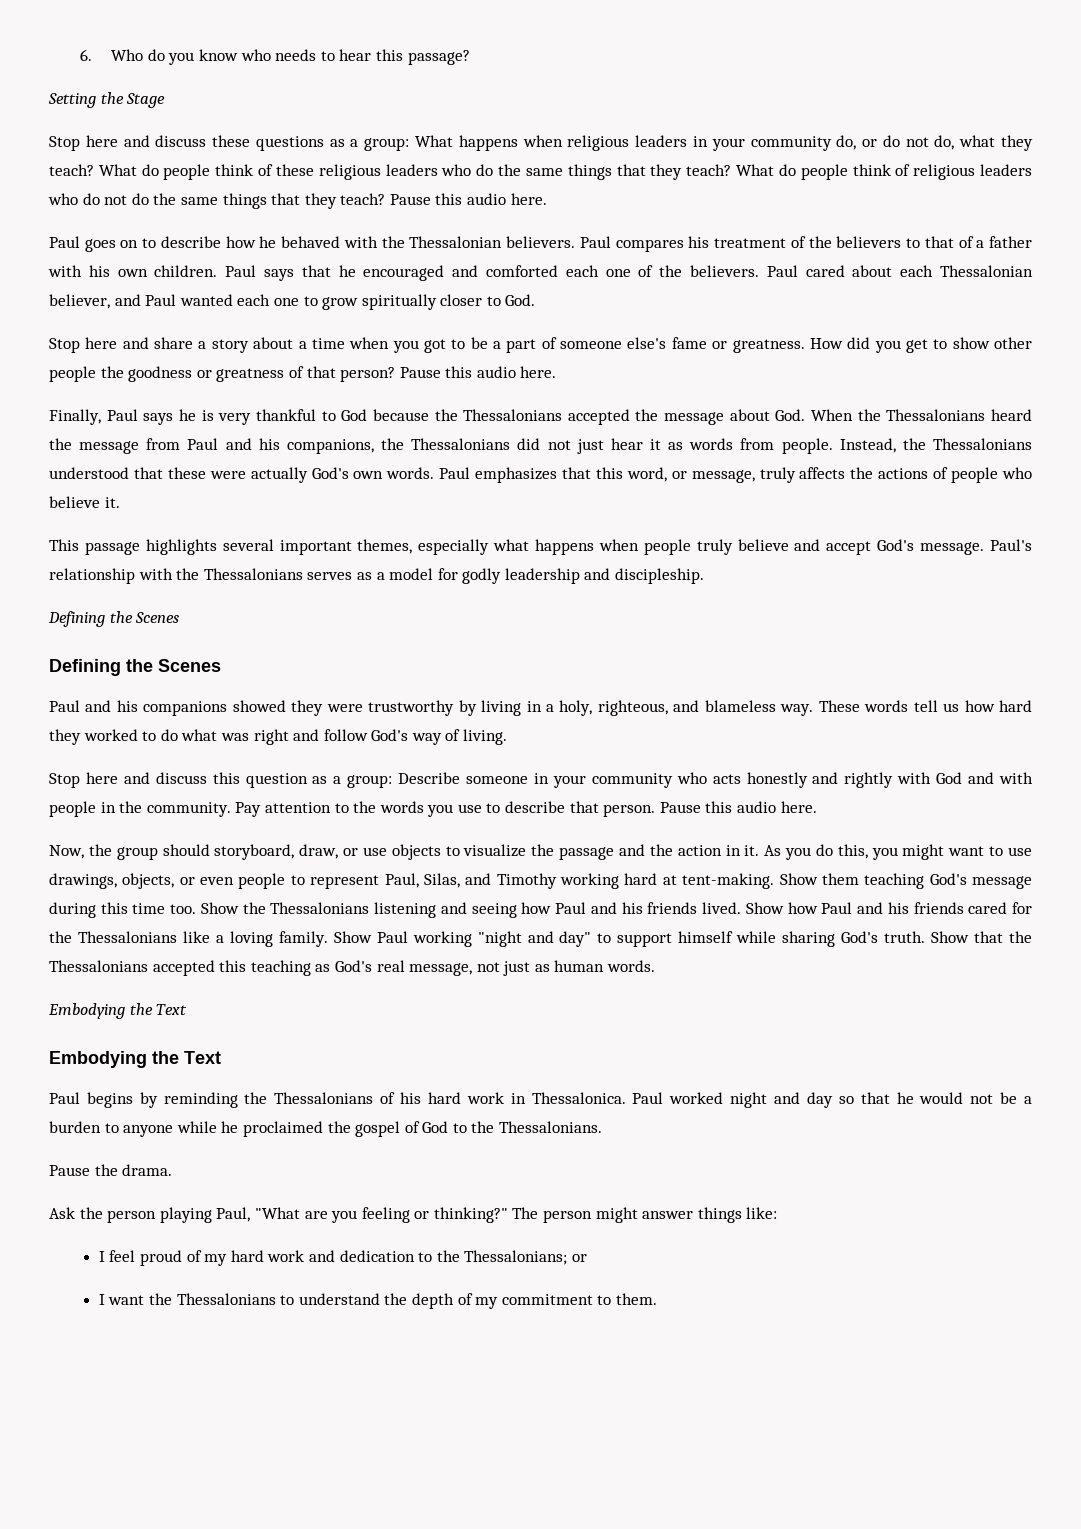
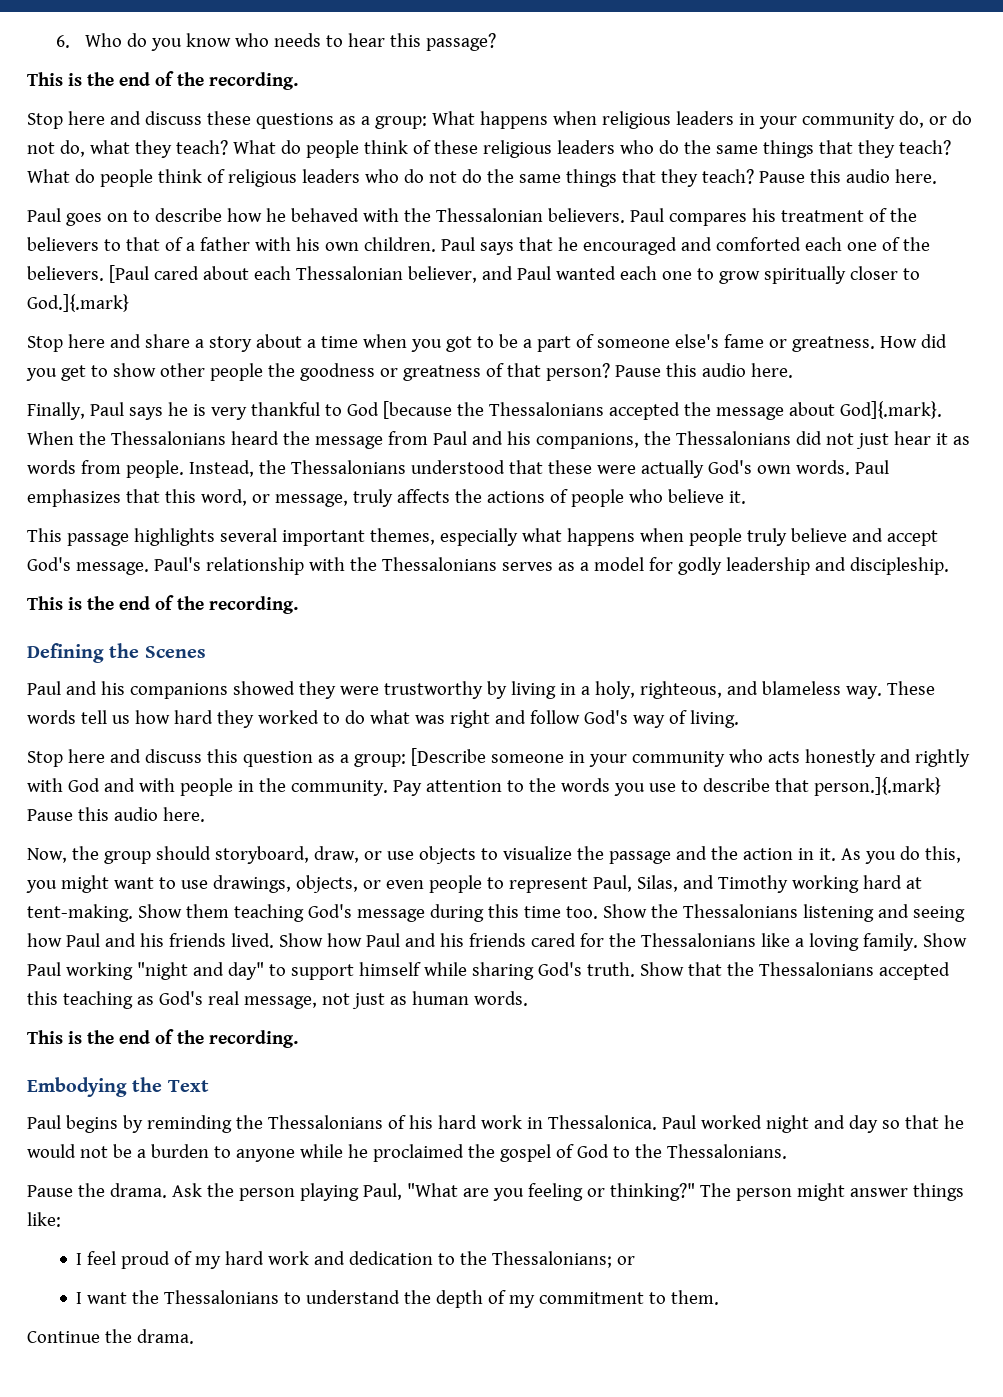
[48,92,166,108] Setting the Stage -> [27,71,298,90] This is the end of the recording.
[766,265,798,277] Paul -> [108,265,149,283] [Paul
[505,294,536,306] God. -> [27,294,129,312] God.]{.mark}
[372,409,429,421] because -> [382,401,452,419] [because
[775,409,806,421] God. -> [839,401,942,419] God]{.mark}.
[48,611,180,627] Defining the Scenes -> [27,595,298,614] This is the end of the recording.
[398,772,461,784] Describe -> [410,748,486,766] [Describe
[603,804,656,817] person. -> [813,777,941,796] person.]{.mark}
[48,1003,188,1019] Embodying the Text -> [27,1029,298,1048] This is the end of the recording.
(173, 1170) // -> (167, 1190) none
(657, 1299) none -> [27,1329,194,1344] // Continue the drama.

